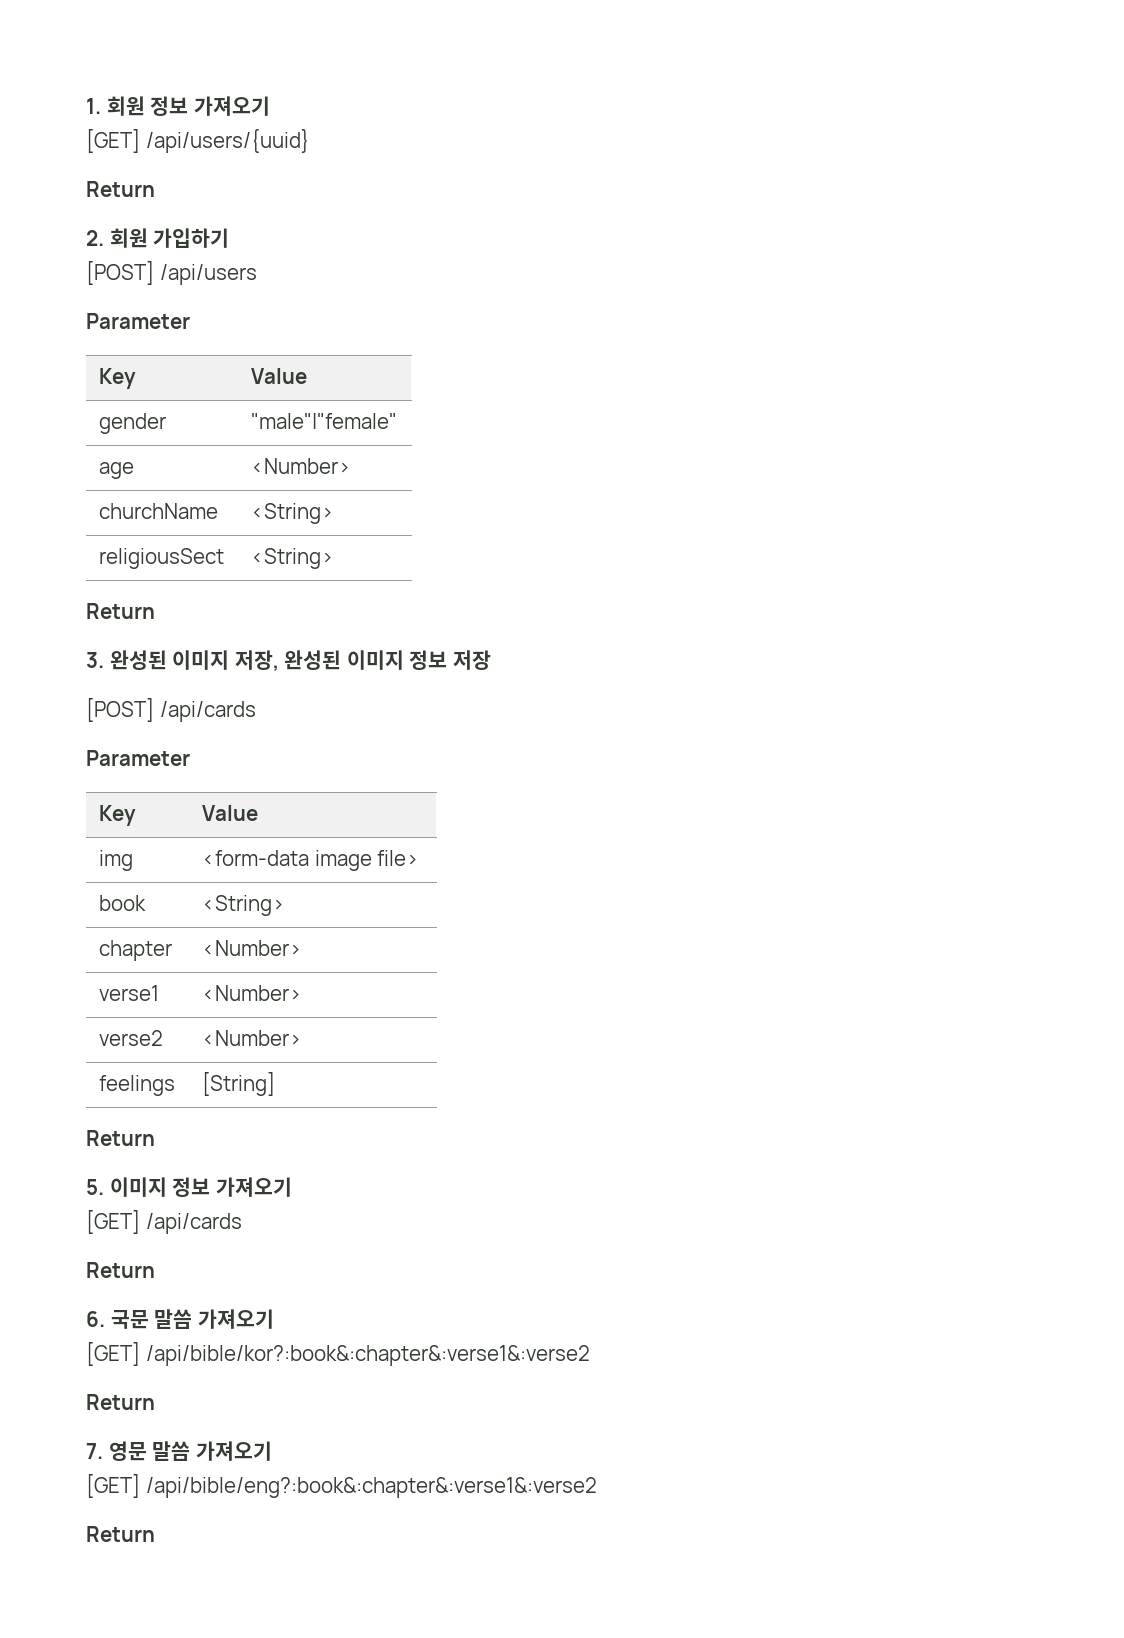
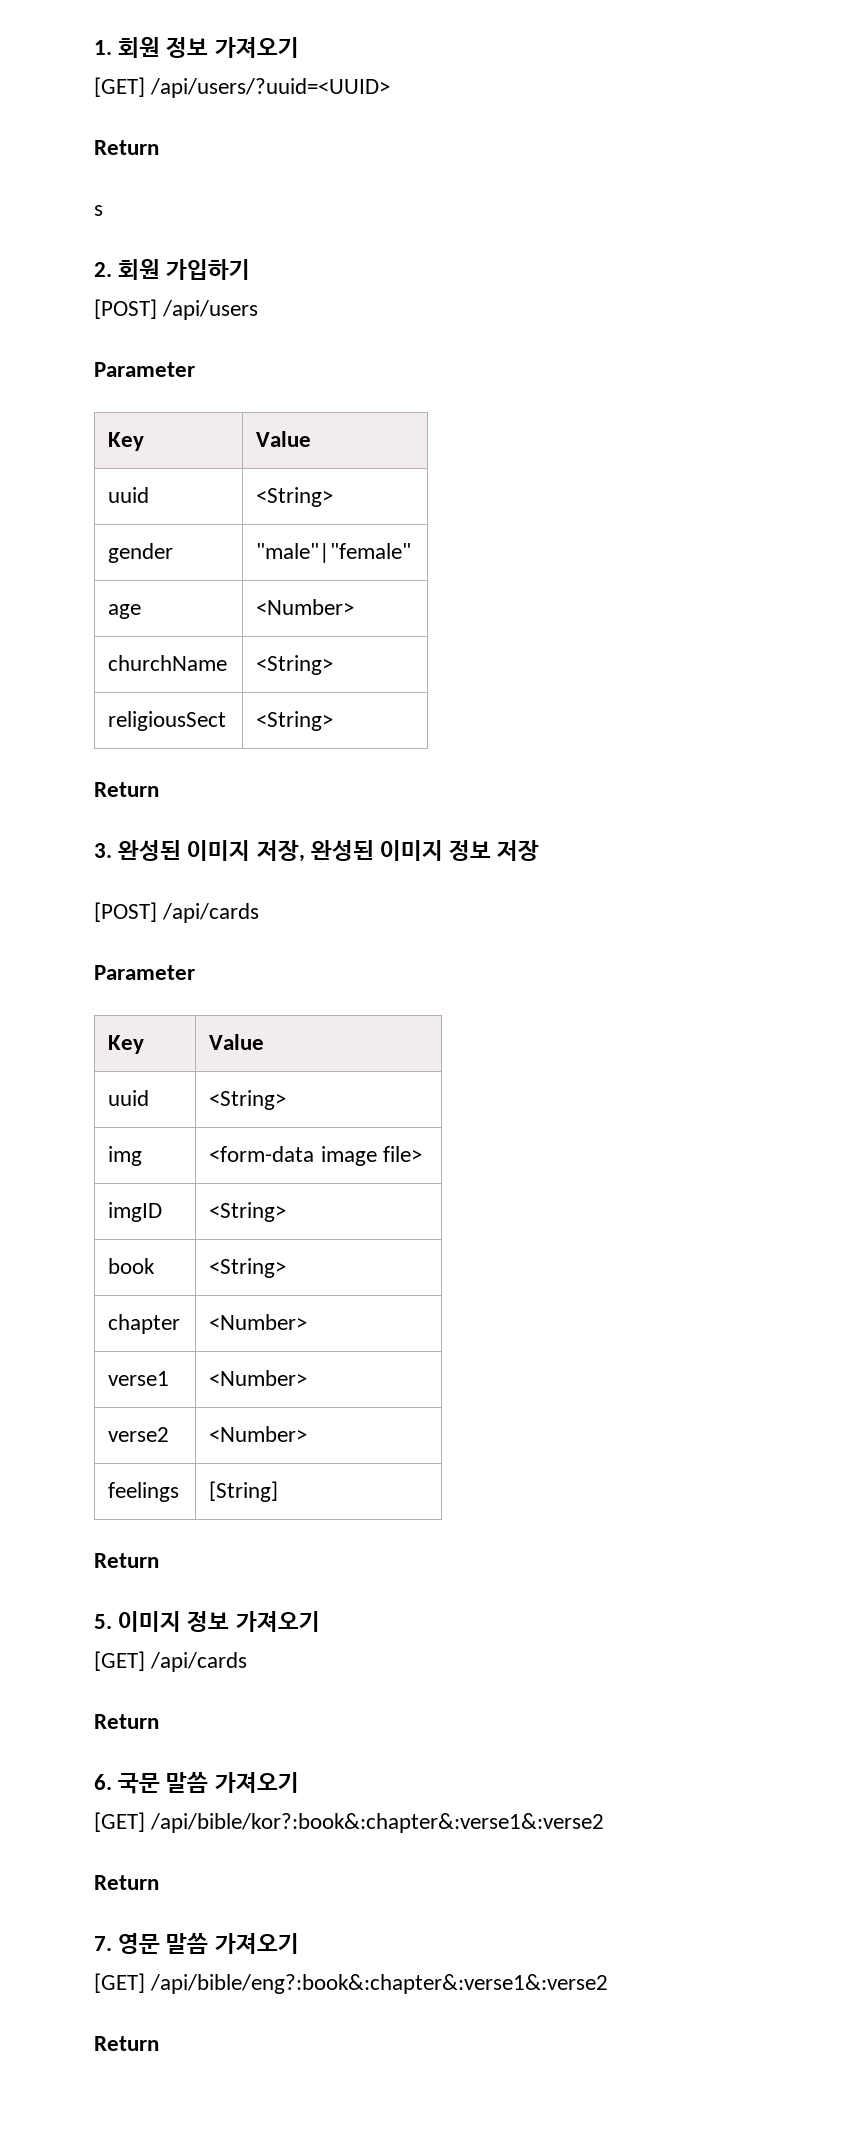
[145,129,310,153] [86,181,155,197] /api/users/{uuid} // Return -> [150,78,391,98] [94,140,159,155] [94,205,103,216] /api/users/?uuid=<UUID> // Return // s
(308, 376) none -> [108,487,150,503] [256,487,334,507] // uuid | <String>
(259, 813) none -> [108,1090,150,1106] [209,1090,287,1110] // uuid | <String>
(420, 858) none -> [108,1202,163,1222] [209,1202,287,1222] // imgID | <String>

